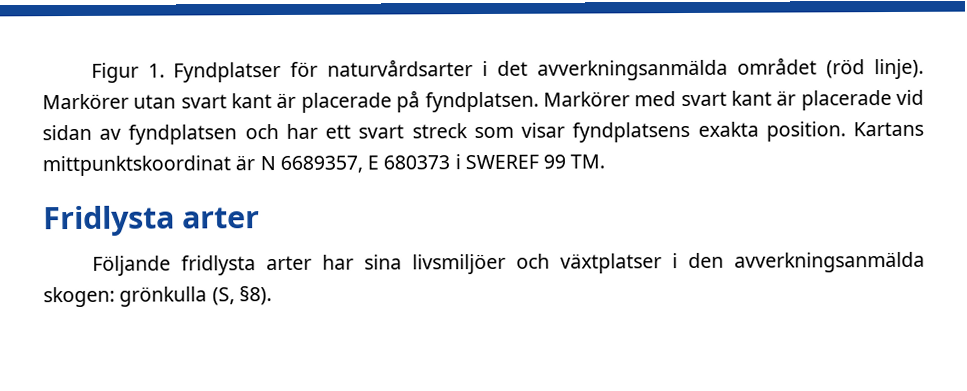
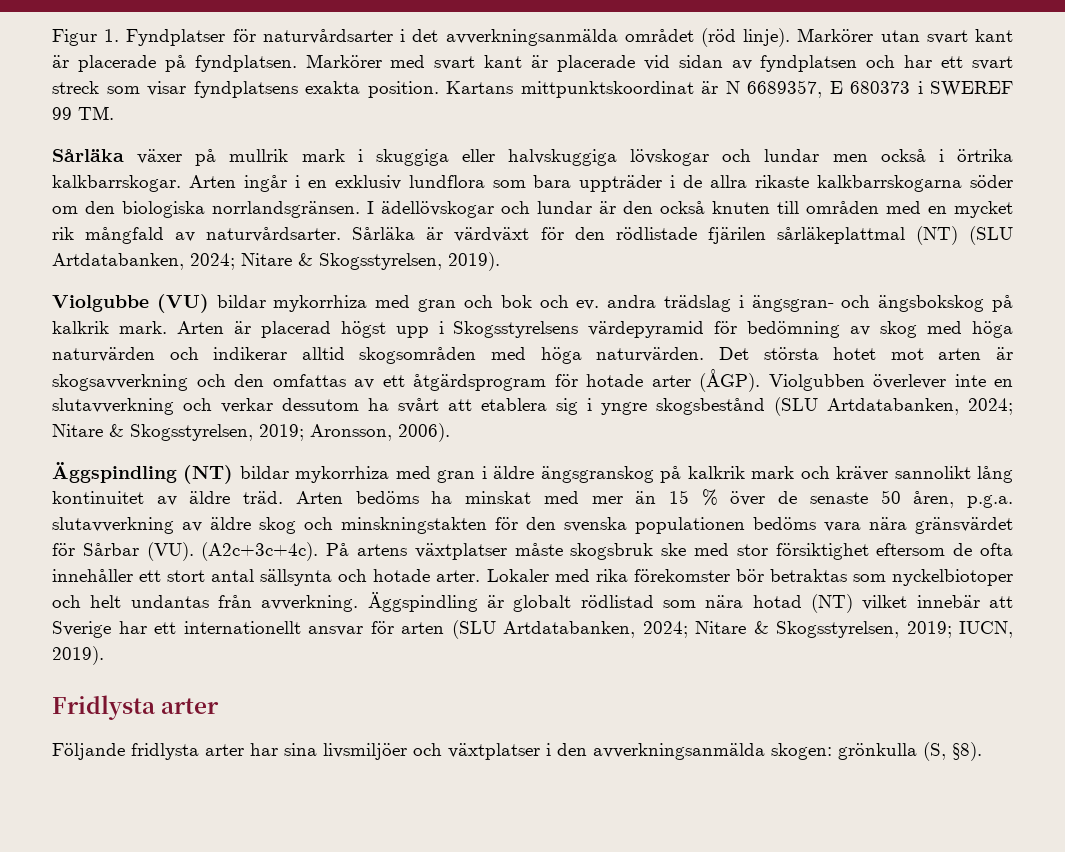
(606, 161) none -> [52,149,1013,166] [52,175,1013,192] [52,201,1013,218] [52,226,1014,245] [52,252,500,271] [52,294,1013,313] [52,321,1013,338] [52,347,1014,364] [52,369,1013,392] [52,397,1013,416] [52,423,450,442] [52,462,1013,484] [52,489,1013,508] [52,517,1013,534] [52,542,1013,561] [52,569,1014,586] [52,592,1014,613] [52,620,1013,639] [52,646,104,665] // Sårläka växer på mullrik mark i skuggiga eller halvskuggiga lövskogar och lundar men också i örtrika kalkbarrskogar. Arten ingår i en exklusiv lundflora som bara uppträder i de allra rikaste kalkbarrskogarna söder om den biologiska norrlandsgränsen. I ädellövskogar och lundar är den också knuten till områden med en mycket rik mångfald av naturvårdsarter. Sårläka är värdväxt för den rödlistade fjärilen sårläkeplattmal (NT) (SLU Artdatabanken, 2024; Nitare & Skogsstyrelsen, 2019). // Violgubbe (VU) bildar mykorrhiza med gran och bok och ev. andra trädslag i ängsgran- och ängsbokskog på kalkrik mark. Arten är placerad högst upp i Skogsstyrelsens värdepyramid för bedömning av skog med höga naturvärden och indikerar alltid skogsområden med höga naturvärden. Det största hotet mot arten är skogsavverkning och den omfattas av ett åtgärdsprogram för hotade arter (ÅGP). Violgubben överlever inte en slutavverkning och verkar dessutom ha svårt att etablera sig i yngre skogsbestånd (SLU Artdatabanken, 2024; Nitare & Skogsstyrelsen, 2019; Aronsson, 2006). // Äggspindling (NT) bildar mykorrhiza med gran i äldre ängsgranskog på kalkrik mark och kräver sannolikt lång kontinuitet av äldre träd. Arten bedöms ha minskat med mer än 15 % över de senaste 50 åren, p.g.a. slutavverkning av äldre skog och minskningstakten för den svenska populationen bedöms vara nära gränsvärdet för Sårbar (VU). (A2c+3c+4c). På artens växtplatser måste skogsbruk ske med stor försiktighet eftersom de ofta innehåller ett stort antal sällsynta och hotade arter. Lokaler med rika förekomster bör betraktas som nyckelbiotoper och helt undantas från avverkning. Äggspindling är globalt rödlistad som nära hotad (NT) vilket innebär att Sverige har ett internationellt ansvar för arten (SLU Artdatabanken, 2024; Nitare & Skogsstyrelsen, 2019; IUCN, 2019).

